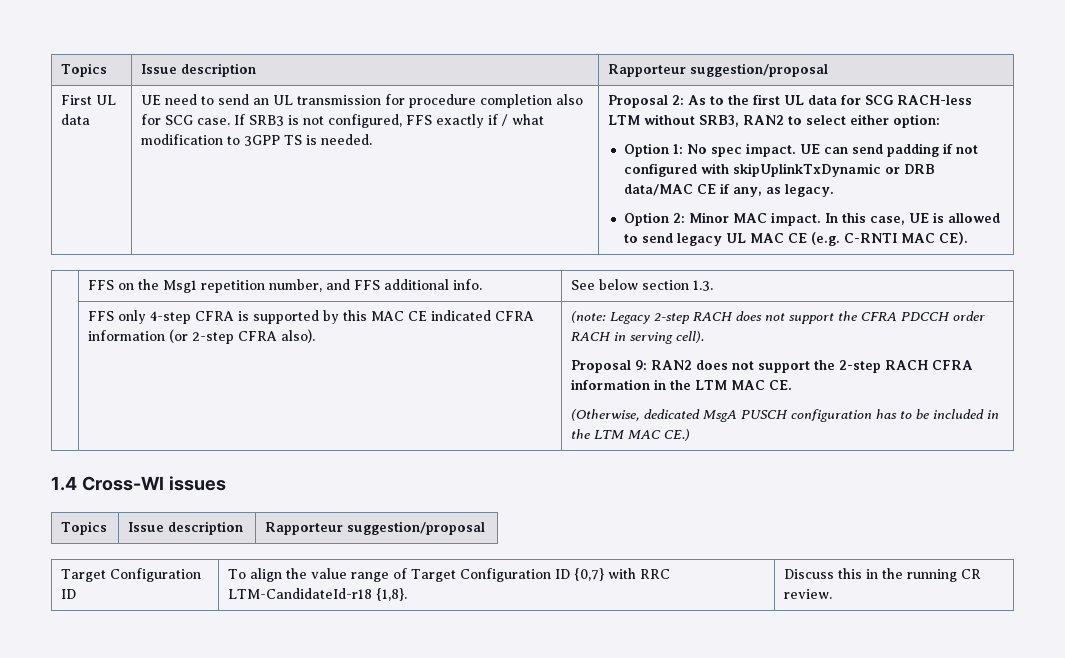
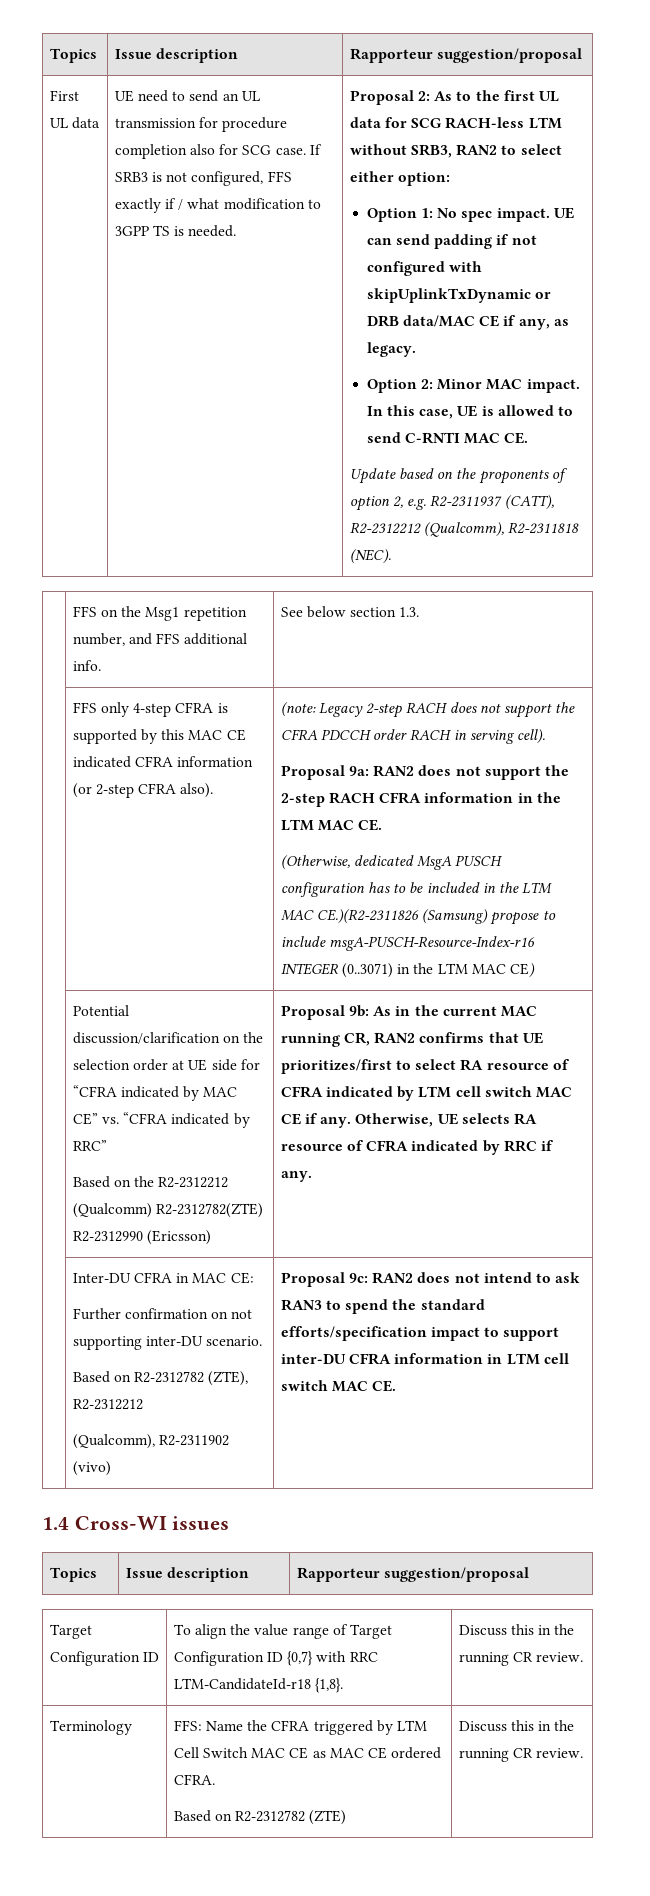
[676,232,968,246] legacy UL MAC CE (e.g. C-RNTI MAC CE). -> [405,432,529,444] [349,468,568,484] [349,495,554,511] [349,522,580,537] [349,549,391,564] C-RNTI MAC CE. // Update based on the proponents of option 2, e.g. R2-2311937 (CATT), R2-2312212 (Qualcomm), R2-2311818 (NEC).
[635,360,648,370] 9: -> [348,766,369,776] 9a:
[664,429,691,441] CE.) -> [316,909,556,925] [280,936,535,951] [280,963,535,978] [72,1005,129,1016] [72,1032,264,1044] [72,1059,260,1071] [72,1085,238,1101] [72,1112,250,1128] [72,1140,107,1151] [72,1176,229,1188] [72,1203,263,1218] [72,1230,211,1245] [280,1005,537,1020] [280,1032,543,1047] [280,1059,569,1074] [280,1086,572,1101] [280,1113,537,1128] [280,1140,553,1155] [280,1171,312,1182] [72,1272,254,1284] [72,1308,253,1320] [72,1336,263,1350] [72,1371,249,1386] [72,1399,143,1410] [72,1434,229,1449] [72,1461,111,1476] [280,1272,581,1287] [280,1299,485,1314] [280,1326,560,1341] [280,1353,569,1365] [280,1380,397,1392] CE.)(R2-2311826 (Samsung) propose to include msgA-PUSCH-Resource-Index-r16 INTEGER (0..3071) in the LTM MAC CE) // | Potential discussion/clarification on the selection order at UE side for “CFRA indicated by MAC CE” vs. “CFRA indicated by RRC” // Based on the R2-2312212 (Qualcomm) R2-2312782(ZTE) R2-2312990 (Ericsson) | Proposal 9b: As in the current MAC running CR, RAN2 confirms that UE prioritizes/first to select RA resource of CFRA indicated by LTM cell switch MAC CE if any. Otherwise, UE selects RA resource of CFRA indicated by RRC if any. // | Inter-DU CFRA in MAC CE: // Further confirmation on not supporting inter-DU scenario. // Based on R2-2312782 (ZTE), R2-2312212 // (Qualcomm), R2-2311902 (vivo) | Proposal 9c: RAN2 does not intend to ask RAN3 to spend the standard efforts/specification impact to support inter-DU CFRA information in LTM cell switch MAC CE.
(833, 594) none -> [49,1720,132,1735] [173,1720,427,1735] [173,1747,442,1759] [173,1774,215,1785] [173,1810,347,1825] [458,1720,575,1732] [458,1748,584,1762] // Terminology | FFS: Name the CFRA triggered by LTM Cell Switch MAC CE as MAC CE ordered CFRA. // Based on R2-2312782 (ZTE) | Discuss this in the running CR review.

